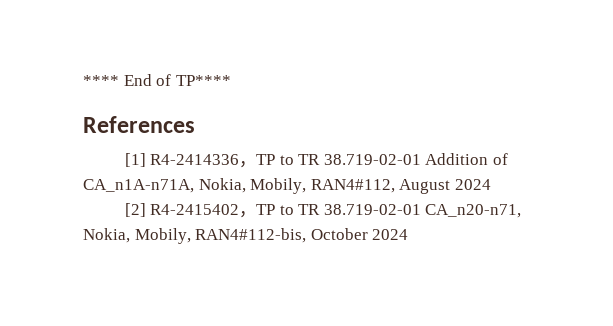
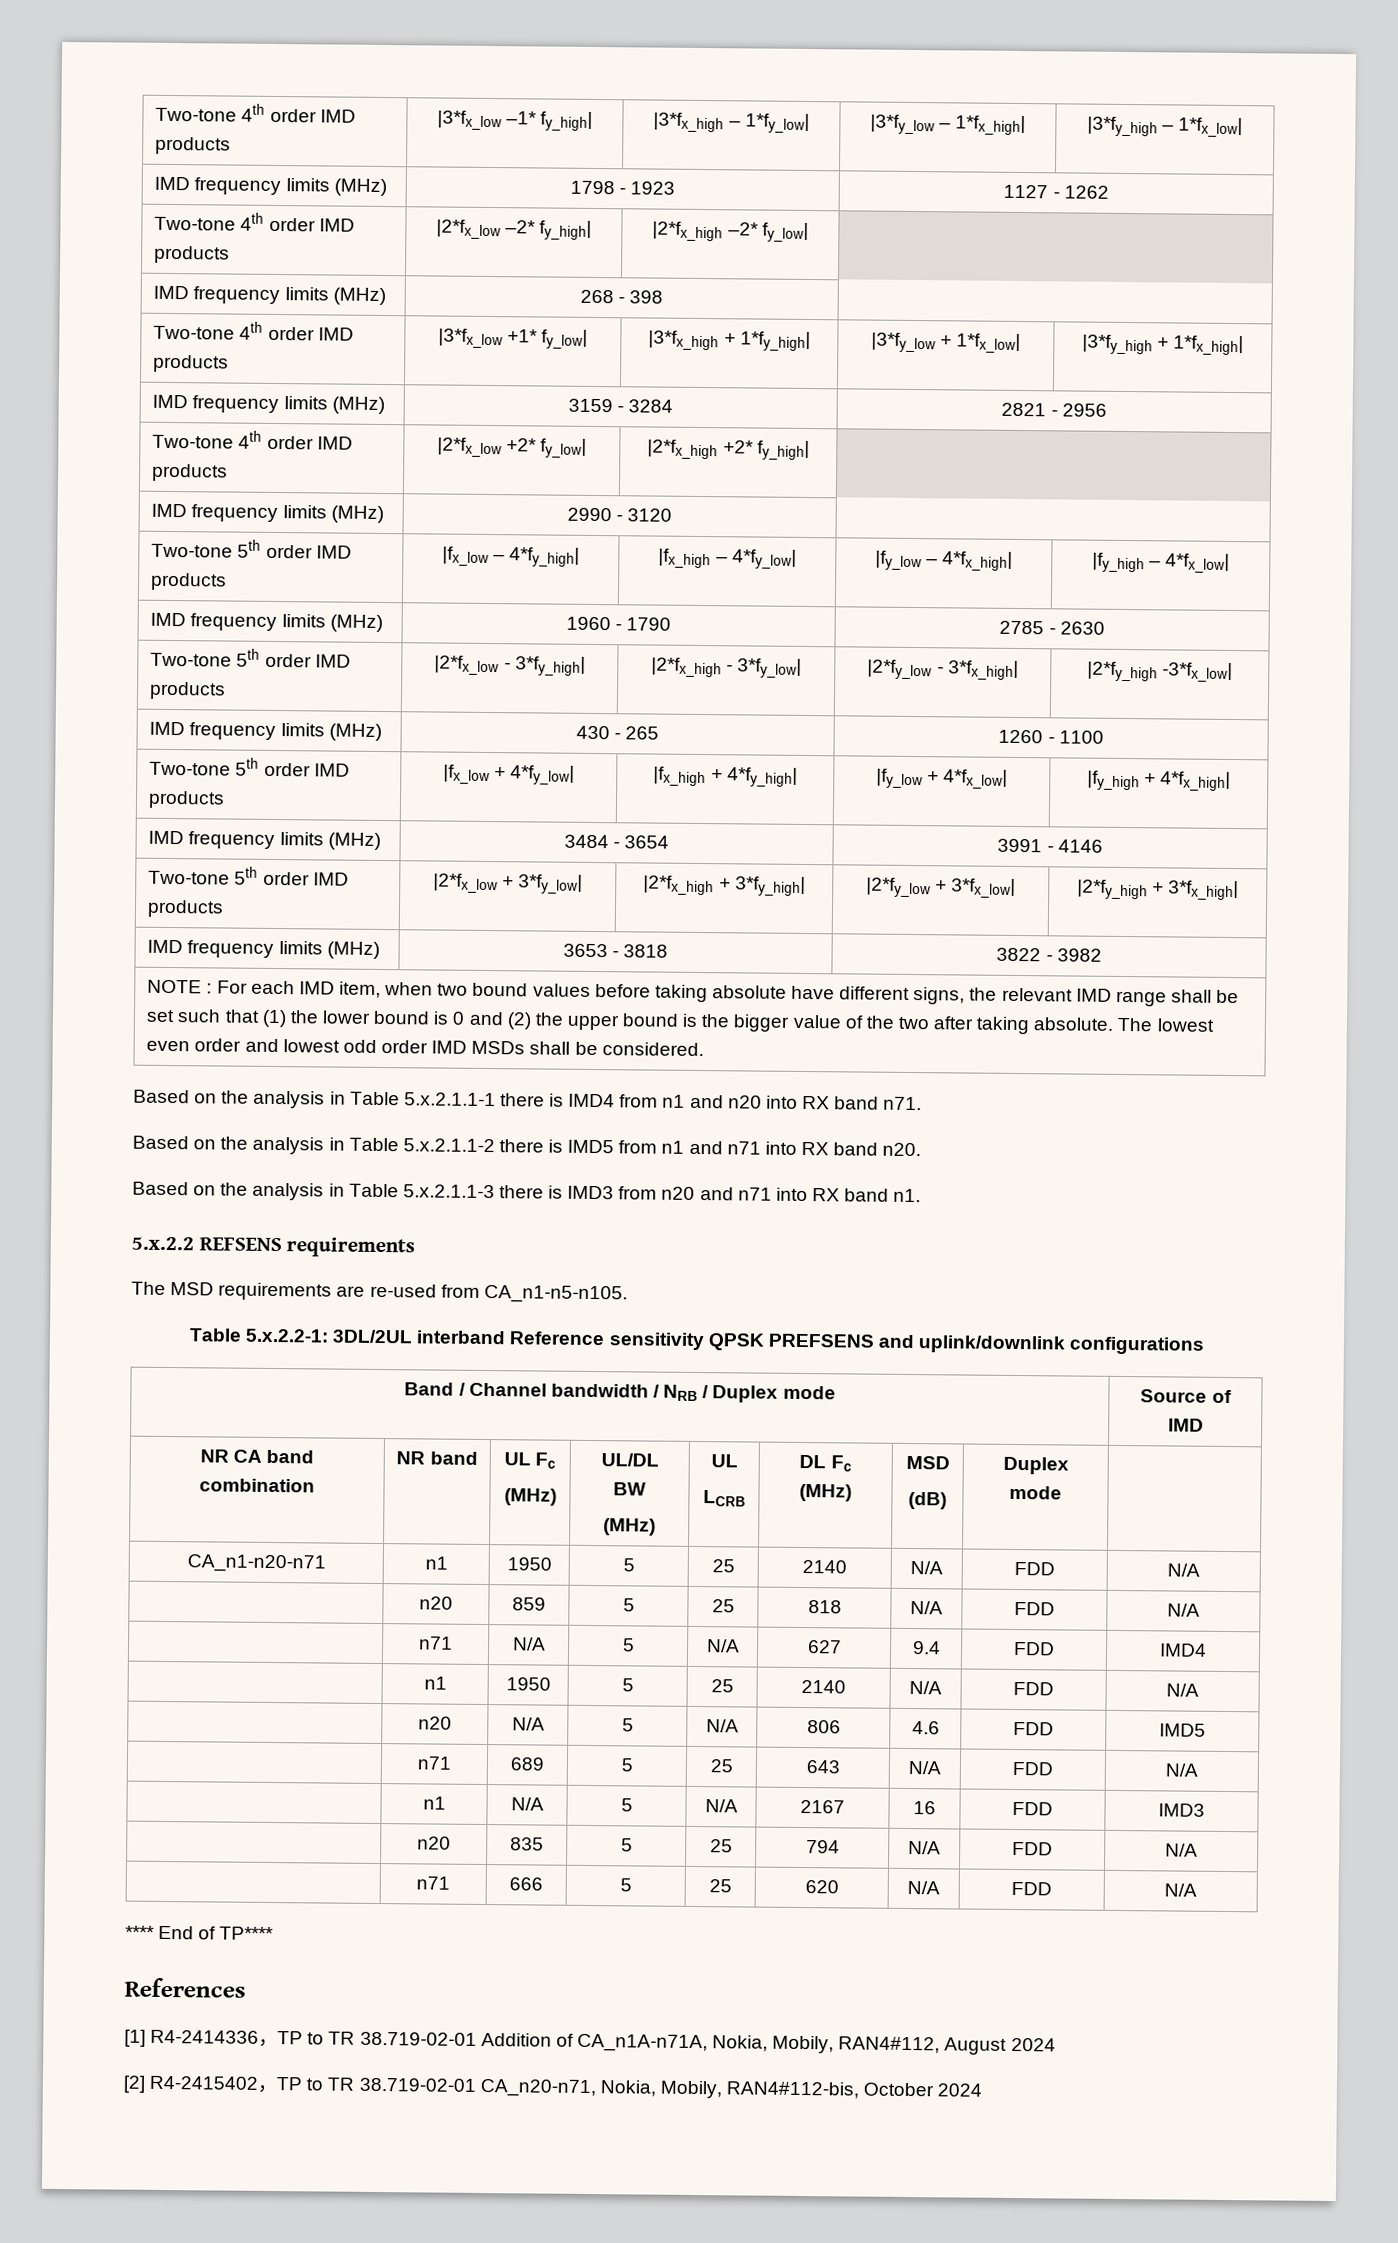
(83, 80) none -> [155,103,356,123] [155,136,232,155] [436,110,594,131] [653,112,810,133] [869,114,1027,136] [1086,116,1244,138] [154,176,387,197] [569,180,676,195] [1003,184,1109,199] [154,212,355,232] [154,245,231,264] [435,219,593,240] [652,221,809,242] [153,285,386,306] [579,289,664,304] [153,321,354,341] [153,354,230,373] [437,328,589,349] [648,330,811,352] [870,332,1022,354] [1081,334,1245,356] [152,394,385,415] [567,398,674,413] [1001,402,1107,417] [152,430,353,450] [152,463,229,482] [436,437,588,458] [647,439,810,461] [151,503,384,524] [566,507,673,522] [151,539,352,559] [150,572,228,591] [441,546,581,567] [658,548,797,569] [874,550,1014,571] [1091,552,1231,573] [150,612,383,632] [565,616,672,631] [999,620,1105,635] [150,648,351,668] [149,681,227,700] [434,655,586,676] [650,657,803,678] [867,659,1019,680] [1086,661,1234,683] [149,721,382,741] [575,725,660,740] [998,729,1104,744] [149,757,350,777] [148,790,226,809] [442,764,576,785] [653,766,798,787] [875,768,1009,789] [1086,770,1232,792] [148,830,381,850] [563,834,670,849] [997,838,1103,853] [148,866,349,886] [147,899,225,918] [432,873,584,894] [643,875,806,896] [865,877,1017,898] [1076,879,1240,901] [147,939,380,959] [562,943,669,958] [996,947,1102,962] [147,979,1240,1007] [146,1009,1214,1035] [146,1038,704,1057] [133,1089,923,1111] [132,1135,922,1157] [132,1181,922,1203] [131,1236,416,1258] [131,1281,628,1304] [188,1328,1205,1355] [404,1382,836,1403] [1140,1389,1232,1404] [1167,1418,1204,1432] [199,1449,315,1464] [199,1478,315,1493] [396,1451,478,1465] [503,1452,557,1469] [503,1488,557,1506] [600,1453,659,1467] [613,1482,646,1496] [603,1518,656,1536] [710,1454,738,1468] [702,1490,746,1507] [799,1454,852,1472] [799,1483,852,1502] [905,1455,950,1470] [908,1491,947,1510] [1002,1456,1069,1475] [1009,1485,1062,1500] [186,1554,326,1573] [424,1556,448,1570] [506,1557,552,1571] [622,1558,635,1572] [711,1559,735,1573] [802,1559,847,1574] [910,1561,943,1575] [1014,1561,1055,1576] [1167,1563,1200,1577] [419,1596,454,1610] [512,1597,546,1611] [622,1598,635,1612] [711,1599,735,1613] [807,1600,842,1614] [910,1601,943,1615] [1014,1601,1055,1616] [1167,1603,1200,1617] [419,1636,454,1650] [512,1637,546,1651] [622,1638,635,1652] [705,1639,740,1653] [806,1640,842,1654] [911,1641,941,1655] [1013,1641,1055,1656] [1159,1643,1207,1657] [423,1676,447,1690] [505,1677,551,1691] [621,1678,634,1692] [710,1679,734,1693] [801,1679,846,1694] [909,1681,942,1695] [1013,1681,1054,1696] [1166,1683,1199,1697] [418,1716,453,1730] [511,1717,545,1731] [621,1718,634,1732] [705,1719,739,1733] [806,1720,841,1734] [911,1721,940,1735] [1013,1721,1054,1736] [1159,1723,1206,1737] [417,1756,453,1770] [510,1757,544,1771] [620,1758,633,1772] [709,1759,733,1773] [805,1760,840,1774] [908,1761,941,1775] [1012,1761,1053,1776] [1165,1763,1198,1777] [422,1796,446,1810] [510,1797,544,1811] [620,1798,633,1812] [704,1799,738,1813] [800,1799,845,1814] [913,1801,936,1815] [1012,1801,1053,1816] [1158,1803,1205,1817] [417,1836,452,1850] [510,1837,544,1851] [620,1838,633,1852] [709,1839,733,1853] [805,1840,840,1854] [908,1841,941,1855] [1012,1841,1053,1856] [1165,1843,1198,1857] [416,1876,451,1890] [509,1877,543,1891] [619,1878,632,1892] [708,1879,732,1893] [804,1880,839,1894] [907,1881,940,1895] [1011,1881,1052,1896] [1164,1883,1197,1897] Two-tone 4th order IMD products | |3*fx_low –1* fy_high| | |3*fx_high – 1*fy_low| | |3*fy_low – 1*fx_high| | |3*fy_high – 1*fx_low| // IMD frequency limits (MHz) | 1798 - 1923 | 1127 - 1262 // Two-tone 4th order IMD products | |2*fx_low –2* fy_high| | |2*fx_high –2* fy_low| | // IMD frequency limits (MHz) | 268 - 398 | // Two-tone 4th order IMD products | |3*fx_low +1* fy_low| | |3*fx_high + 1*fy_high| | |3*fy_low + 1*fx_low| | |3*fy_high + 1*fx_high| // IMD frequency limits (MHz) | 3159 - 3284 | 2821 - 2956 // Two-tone 4th order IMD products | |2*fx_low +2* fy_low| | |2*fx_high +2* fy_high| | // IMD frequency limits (MHz) | 2990 - 3120 | // Two-tone 5th order IMD products | |fx_low – 4*fy_high| | |fx_high – 4*fy_low| | |fy_low – 4*fx_high| | |fy_high – 4*fx_low| // IMD frequency limits (MHz) | 1960 - 1790 | 2785 - 2630 // Two-tone 5th order IMD products | |2*fx_low - 3*fy_high| | |2*fx_high - 3*fy_low| | |2*fy_low - 3*fx_high| | |2*fy_high -3*fx_low| // IMD frequency limits (MHz) | 430 - 265 | 1260 - 1100 // Two-tone 5th order IMD products | |fx_low + 4*fy_low| | |fx_high + 4*fy_high| | |fy_low + 4*fx_low| | |fy_high + 4*fx_high| // IMD frequency limits (MHz) | 3484 - 3654 | 3991 - 4146 // Two-tone 5th order IMD products | |2*fx_low + 3*fy_low| | |2*fx_high + 3*fy_high| | |2*fy_low + 3*fx_low| | |2*fy_high + 3*fx_high| // IMD frequency limits (MHz) | 3653 - 3818 | 3822 - 3982 // NOTE : For each IMD item, when two bound values before taking absolute have different signs, the relevant IMD range shall be set such that (1) the lower bound is 0 and (2) the upper bound is the bigger value of the two after taking absolute. The lowest even order and lowest odd order IMD MSDs shall be considered. // Based on the analysis in Table 5.x.2.1.1-1 there is IMD4 from n1 and n20 into RX band n71. // Based on the analysis in Table 5.x.2.1.1-2 there is IMD5 from n1 and n71 into RX band n20. // Based on the analysis in Table 5.x.2.1.1-3 there is IMD3 from n20 and n71 into RX band n1. // 5.x.2.2 REFSENS requirements // The MSD requirements are re-used from CA_n1-n5-n105. // Table 5.x.2.2-1: 3DL/2UL interband Reference sensitivity QPSK PREFSENS and uplink/downlink configurations // Band / Channel bandwidth / NRB / Duplex mode | Source of IMD // NR CA band combination | NR band | UL Fc // (MHz) | UL/DL BW // (MHz) | UL // LCRB | DL Fc (MHz) | MSD // (dB) | Duplex mode | // CA_n1-n20-n71 | n1 | 1950 | 5 | 25 | 2140 | N/A | FDD | N/A // | n20 | 859 | 5 | 25 | 818 | N/A | FDD | N/A // | n71 | N/A | 5 | N/A | 627 | 9.4 | FDD | IMD4 // | n1 | 1950 | 5 | 25 | 2140 | N/A | FDD | N/A // | n20 | N/A | 5 | N/A | 806 | 4.6 | FDD | IMD5 // | n71 | 689 | 5 | 25 | 643 | N/A | FDD | N/A // | n1 | N/A | 5 | N/A | 2167 | 16 | FDD | IMD3 // | n20 | 835 | 5 | 25 | 794 | N/A | FDD | N/A // | n71 | 666 | 5 | 25 | 620 | N/A | FDD | N/A //

